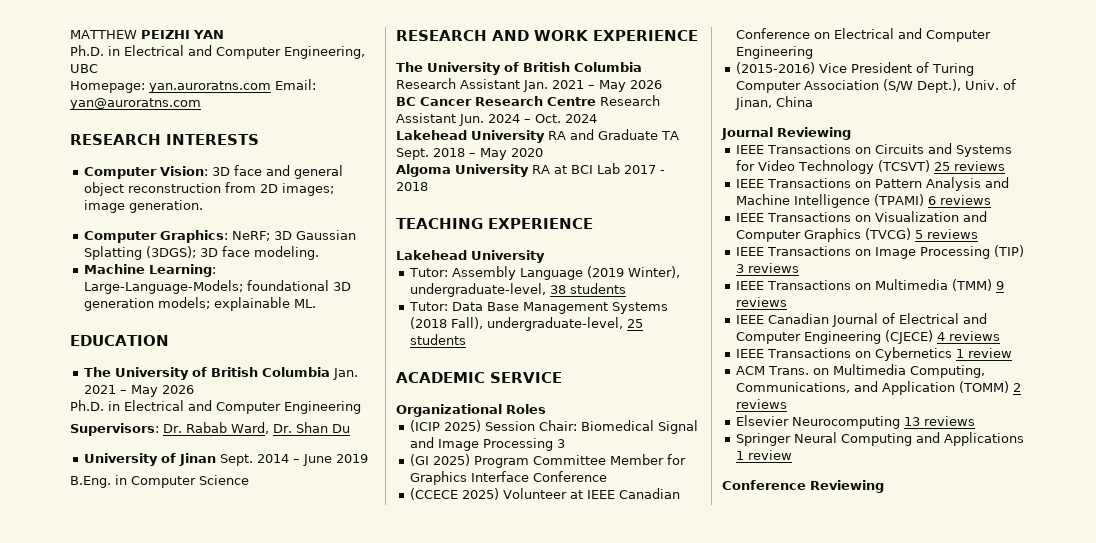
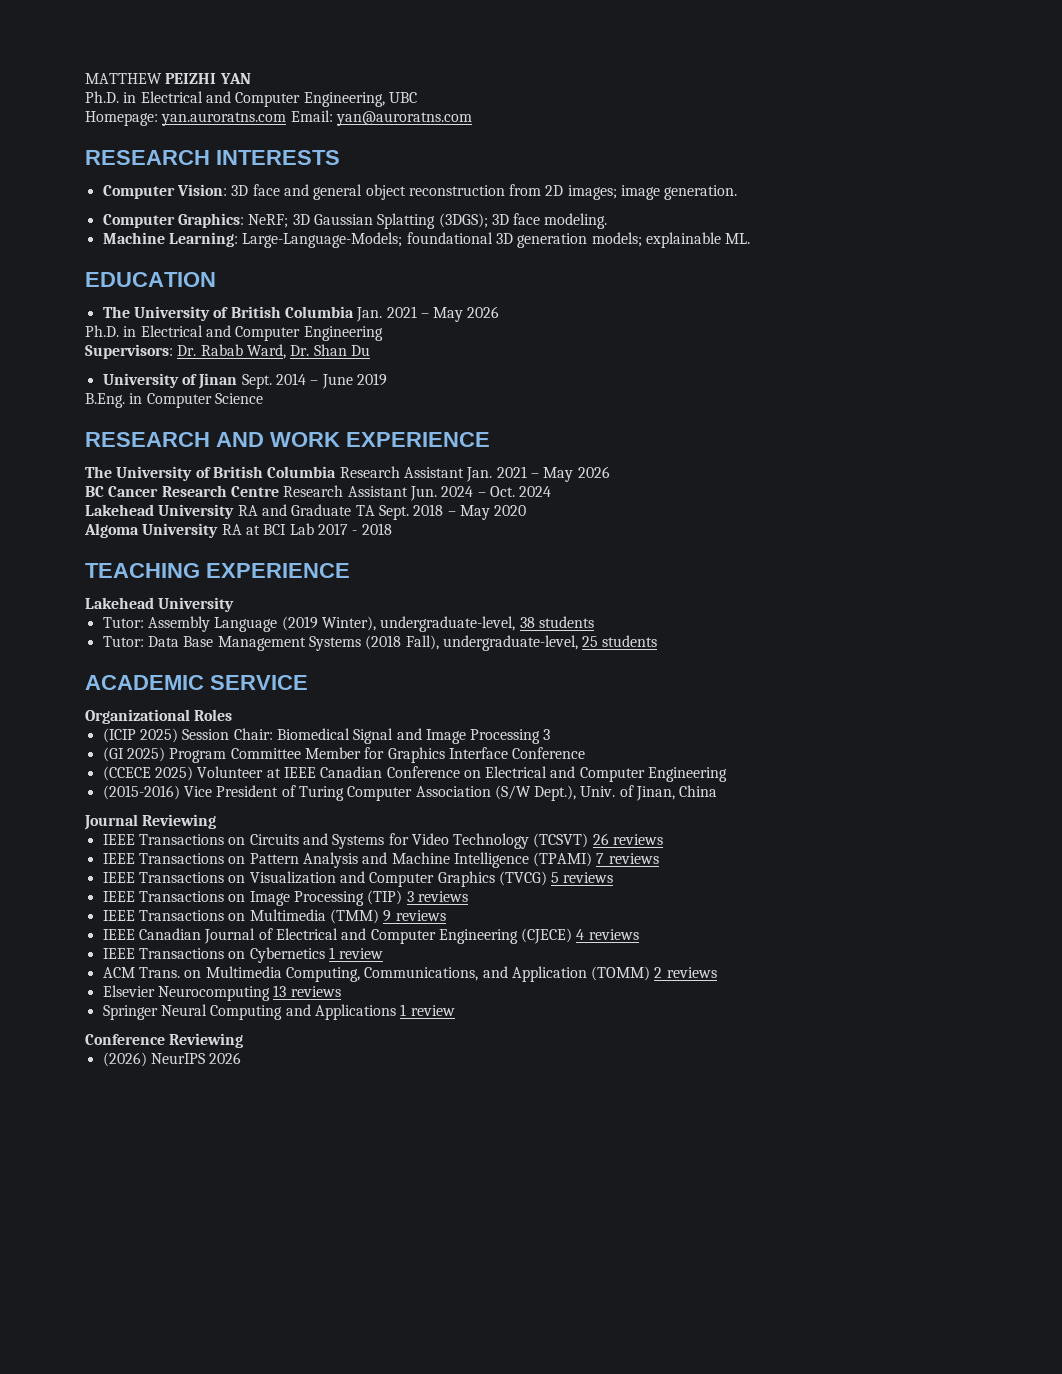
[934,162,951,171] 25 -> [592,833,609,845] 26
[928,196,937,205] 6 -> [596,853,605,864] 7
(884, 486) none -> [102,1052,242,1067] // (2026) NeurIPS 2026

